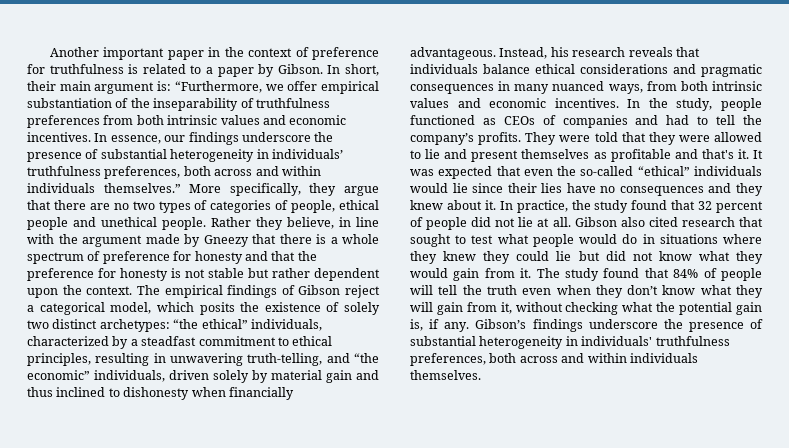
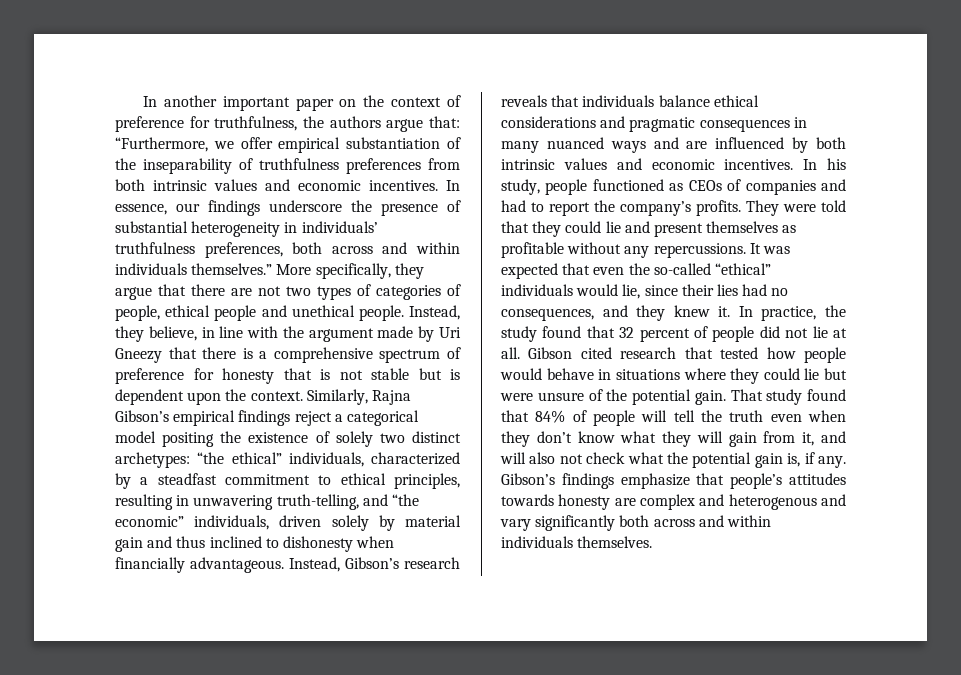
[49,47,99,57] Another -> [142,95,217,107] In another
[208,47,221,57] in -> [339,99,357,107] on
[49,64,379,77] [27,81,172,94] truthfulness is related to a paper by Gibson. In short, their main argument is: -> [214,116,460,132] truthfulness, the authors argue that:
[113,203,129,210] no -> [258,286,281,296] not
[211,217,251,227] Rather -> [408,305,460,320] Instead,
(200, 240) none -> [438,327,461,338] Uri
[342,234,379,244] whole -> [273,347,373,363] comprehensive
[244,251,317,261] [27,268,168,281] and that the preference for honesty -> [283,368,312,380] that
[272,268,310,278] rather -> [450,369,460,380] is
[136,285,380,298] [27,302,235,315] The empirical findings of Gibson reject a categorical model, which posits -> [306,389,411,405] [115,410,419,426] [115,431,215,447] Similarly, Rajna Gibson’s empirical findings reject a categorical model positing
[550,47,569,57] his -> [345,557,399,569] Gibson’s
[608,81,762,94] [410,98,668,108] ways, from both intrinsic values and economic incentives. In the -> [610,137,846,153] [501,158,846,170] ways and are influenced by both intrinsic values and economic incentives. In his
[716,115,736,125] tell -> [549,202,590,216] report
[678,132,762,142] [410,150,421,159] were allowed to -> [565,221,602,233] could
[674,149,749,159] and that's it. -> [567,242,746,258] without any repercussions.
[452,183,468,193] lie -> [622,284,641,299] lie,
[566,183,704,196] have no consequences -> [742,284,789,296] [501,308,594,321] had no consequences,
[446,200,482,210] about -> (710, 311) none
[620,217,645,227] also -> (573, 353) none
[410,234,529,247] sought to test what -> [720,347,796,359] tested how
[622,234,638,244] do -> [546,368,594,380] behave
[443,251,511,264] knew they -> (760, 376) none
[605,251,763,264] [410,268,560,281] did not know what they would gain from it. The -> [500,389,763,405] were unsure of the potential gain. That
[515,302,619,315] without checking -> [821,431,846,443] [500,452,626,464] and will also not check
[588,319,763,332] [410,336,730,349] [410,353,486,366] underscore the presence of substantial heterogeneity in individuals' truthfulness preferences, -> [620,473,846,489] [501,494,846,510] [500,515,616,531] emphasize that people’s attitudes towards honesty are complex and heterogenous and vary significantly

